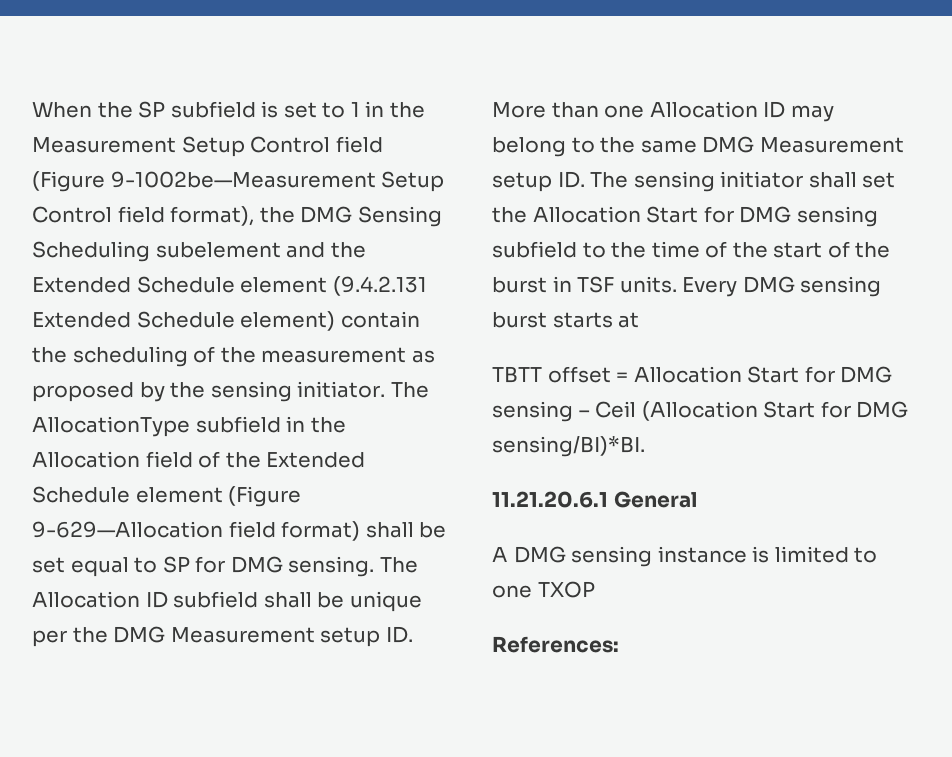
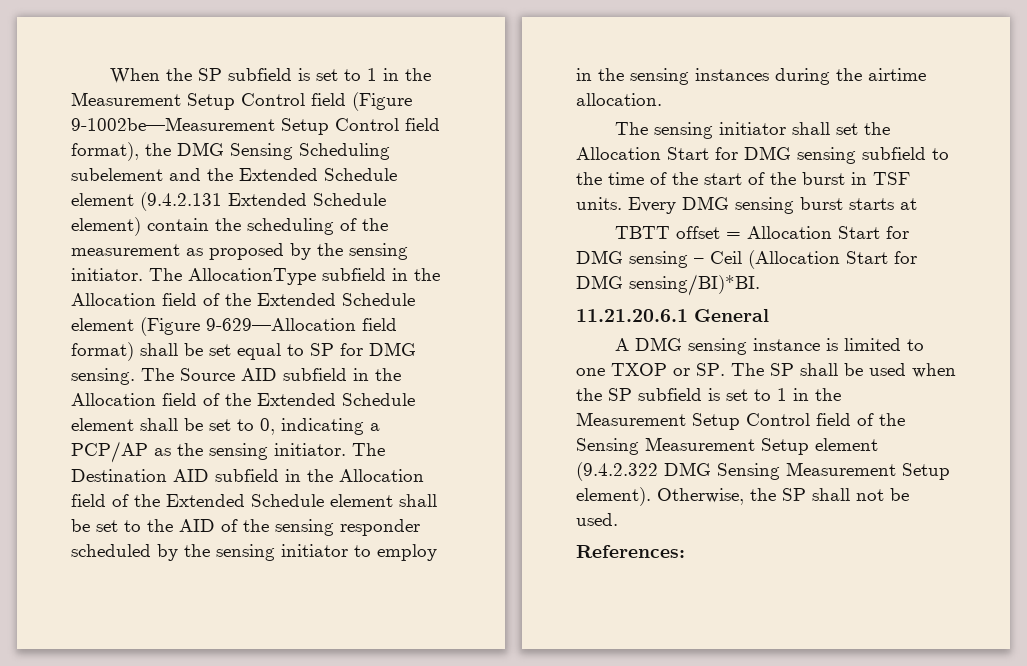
[32,591,422,612] [32,626,413,647] [492,101,834,122] [492,136,904,157] [492,171,585,192] Allocation ID subfield shall be unique per the DMG Measurement setup ID. More than one Allocation ID may belong to the same DMG Measurement setup ID. -> [180,368,401,381] [71,393,415,406] [71,418,380,435] [71,441,385,463] [71,469,424,482] [71,494,437,507] [71,519,420,536] [71,544,437,561] [576,68,926,85] [576,93,662,106] Source AID subfield in the Allocation field of the Extended Schedule element shall be set to 0, indicating a PCP/AP as the sensing initiator. The Destination AID subfield in the Allocation field of the Extended Schedule element shall be set to the AID of the sensing responder scheduled by the sensing initiator to employ in the sensing instances during the airtime allocation. //
(595, 589) none -> [673,363,956,378] [576,388,841,401] [576,412,905,430] [576,437,878,455] [576,462,950,481] [576,487,909,506] [576,513,618,526] or SP. The SP shall be used when the SP subfield is set to 1 in the Measurement Setup Control field of the Sensing Measurement Setup element (9.4.2.322 DMG Sensing Measurement Setup element). Otherwise, the SP shall not be used.

